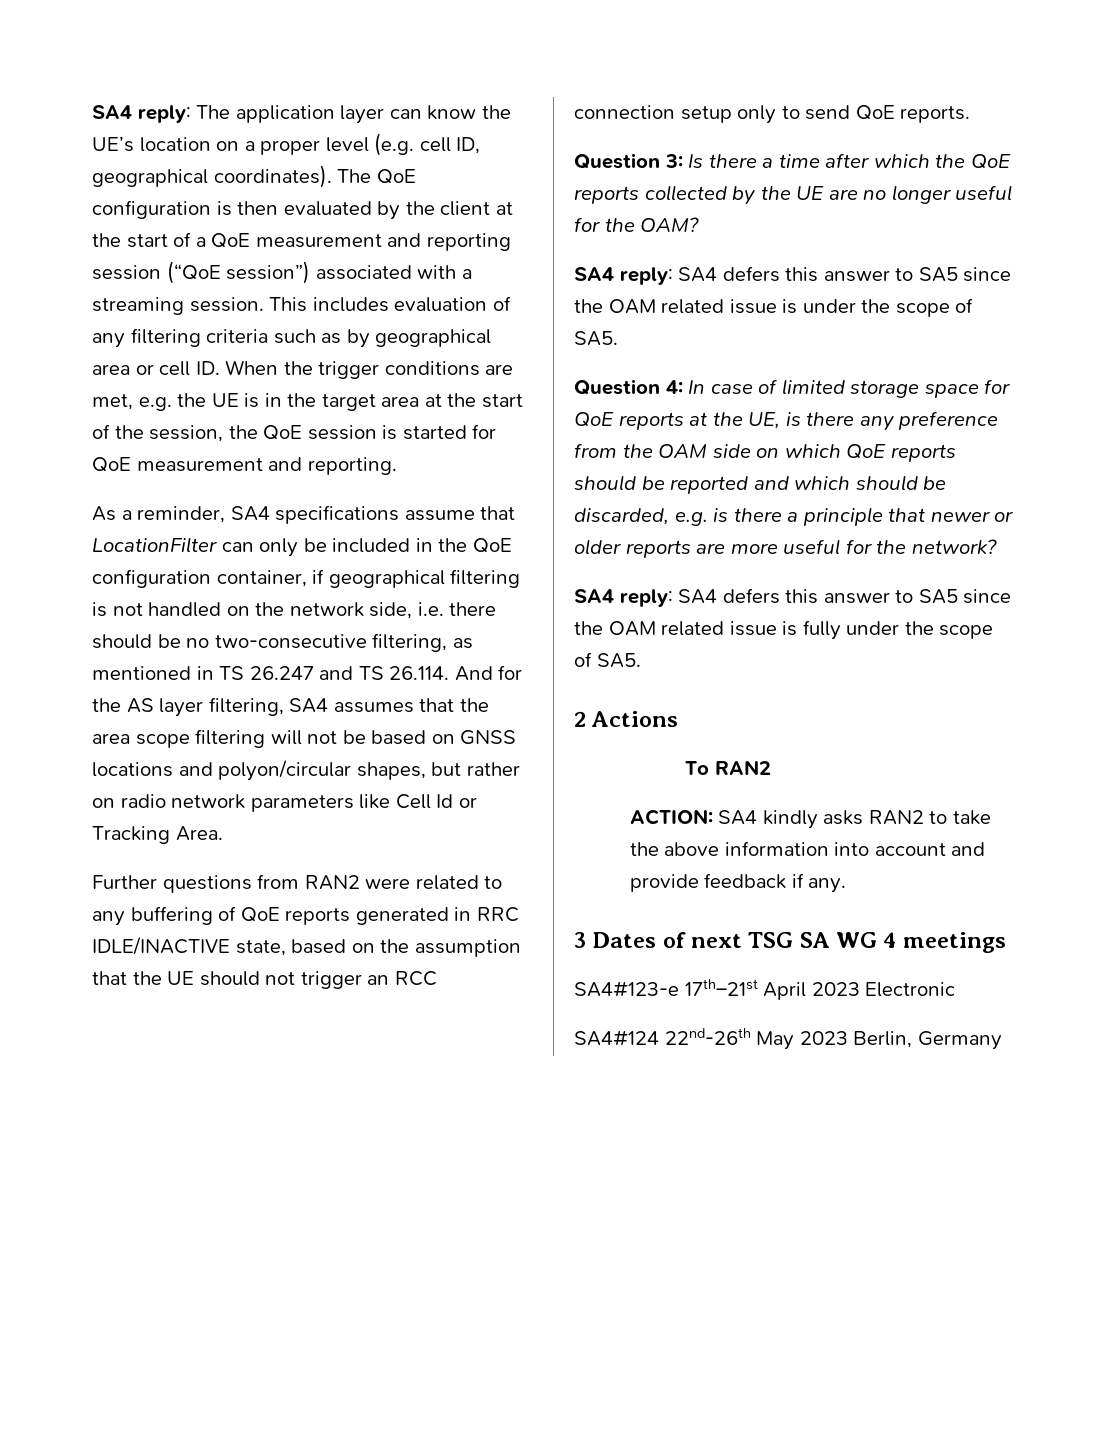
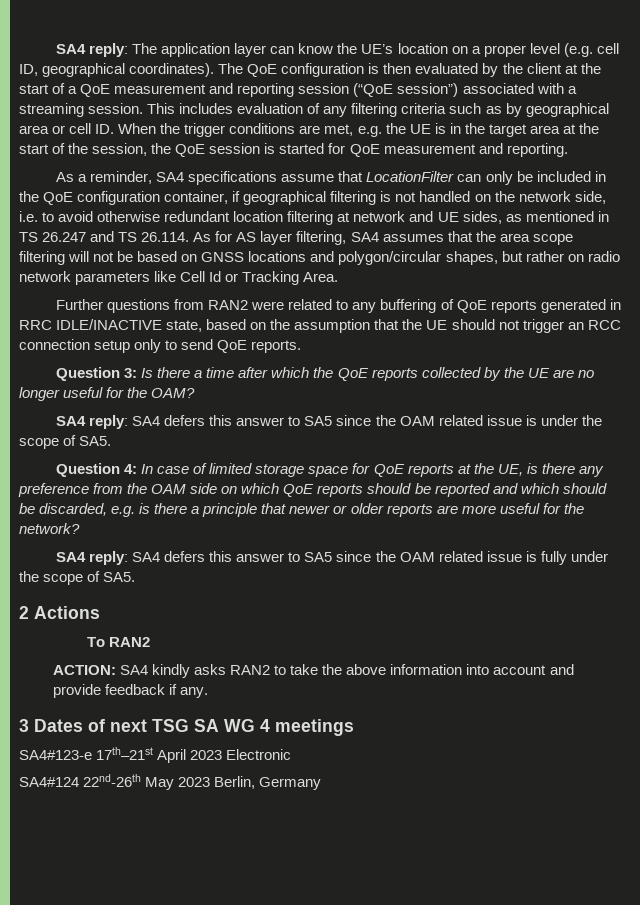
[449,602,497,616] [92,633,448,652] there should be no two-consecutive filtering, -> [42,211,502,225] to avoid otherwise redundant location filtering at network and UE sides,
[454,665,523,681] [92,698,121,712] And for the -> [193,231,233,242] As for
[218,760,352,781] polyon/circular -> [338,251,442,265] polygon/circular

